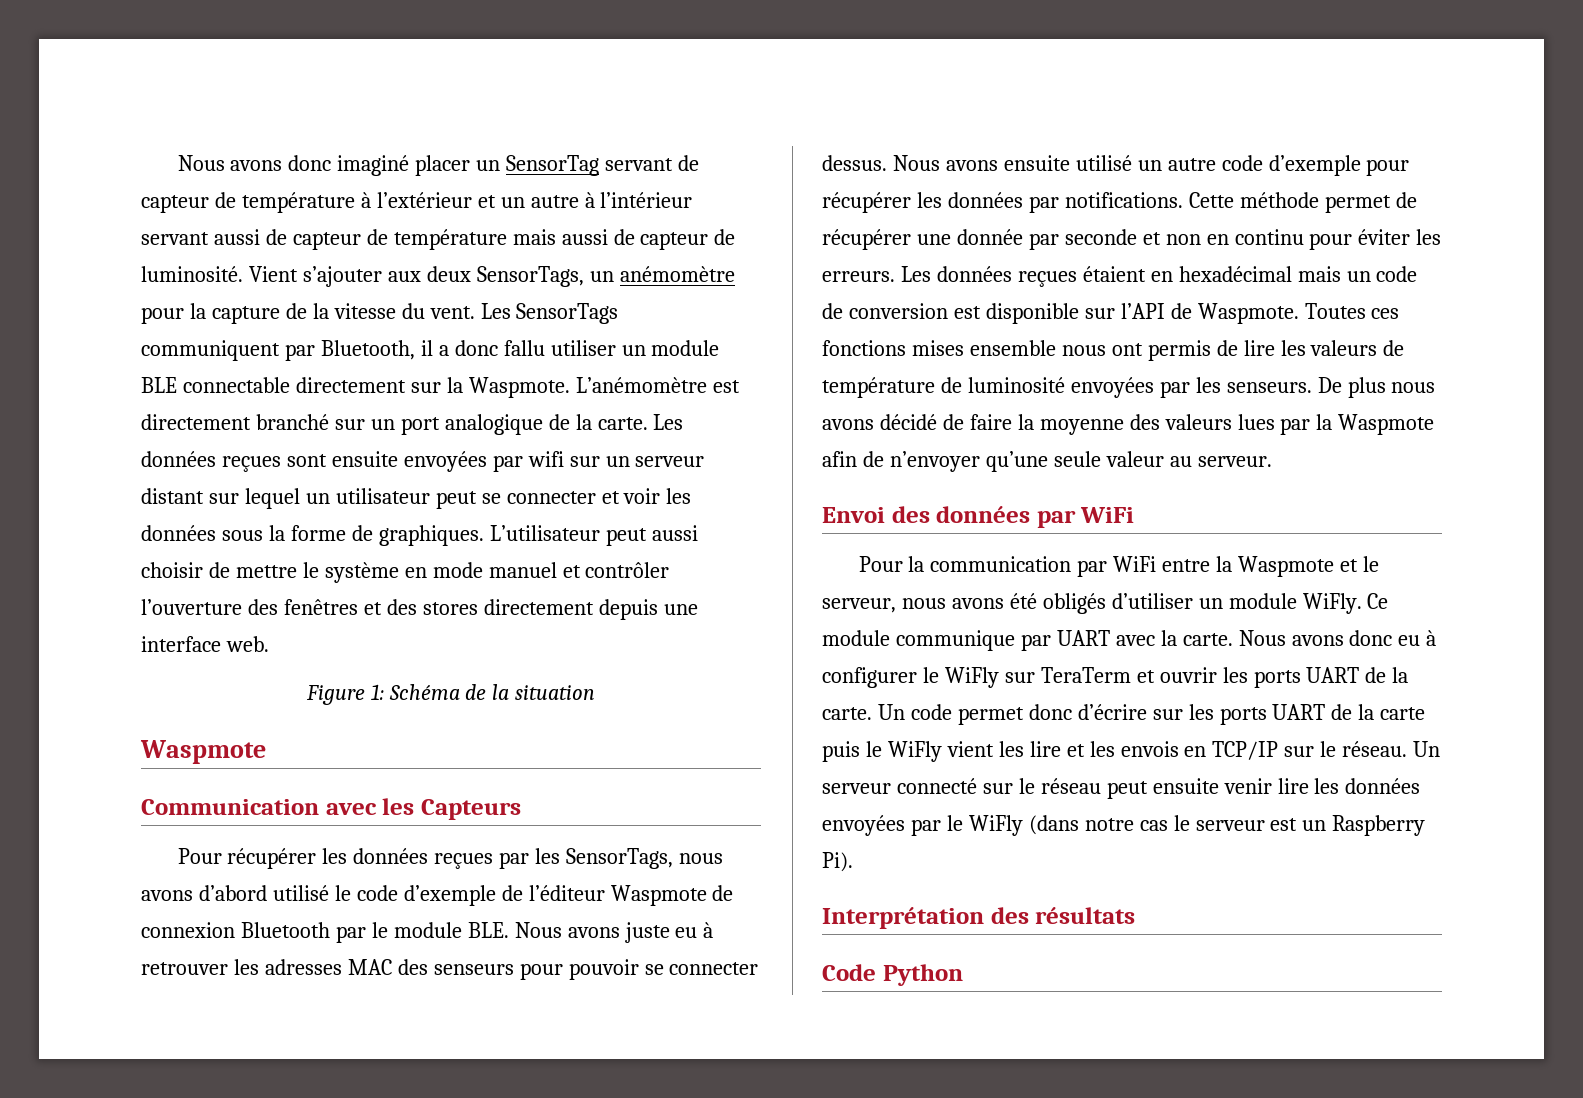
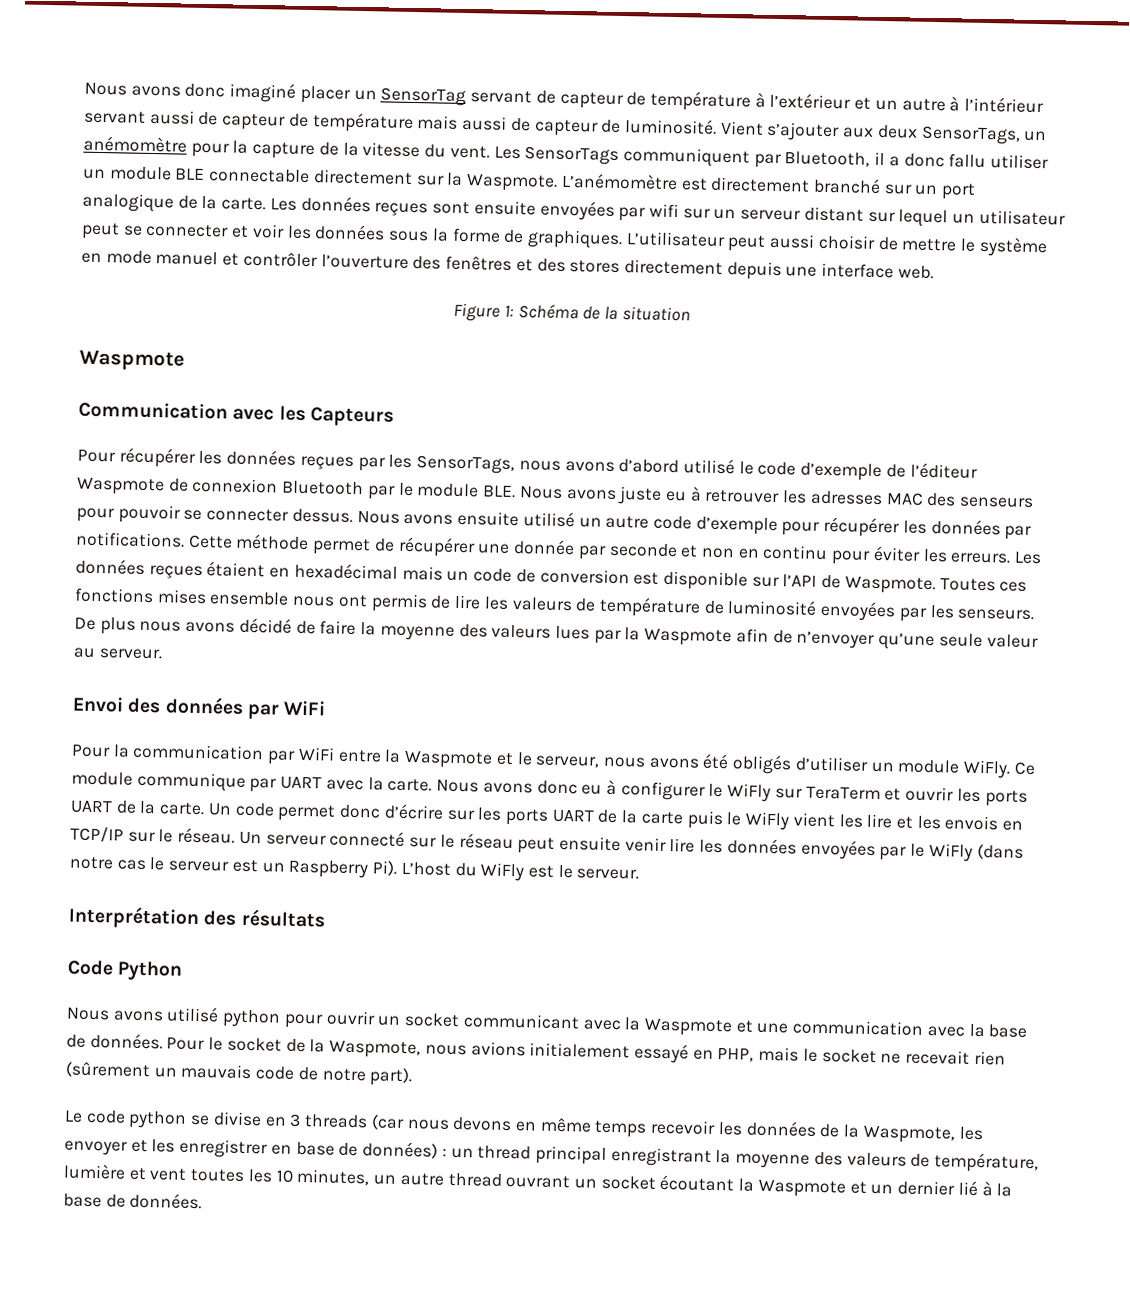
(853, 862) none -> [400,861,640,882] L’host du WiFly est le serveur.
(963, 975) none -> [66,1006,1028,1038] [66,1032,1006,1066] [65,1061,414,1087] [64,1109,983,1144] [64,1138,1040,1174] [63,1163,1013,1198] [63,1192,203,1210] // Nous avons utilisé python pour ouvrir un socket communicant avec la Waspmote et une communication avec la base de données. Pour le socket de la Waspmote, nous avions initialement essayé en PHP, mais le socket ne recevait rien (sûrement un mauvais code de notre part). // Le code python se divise en 3 threads (car nous devons en même temps recevoir les données de la Waspmote, les envoyer et les enregistrer en base de données) : un thread principal enregistrant la moyenne des valeurs de température, lumière et vent toutes les 10 minutes, un autre thread ouvrant un socket écoutant la Waspmote et un dernier lié à la base de données.

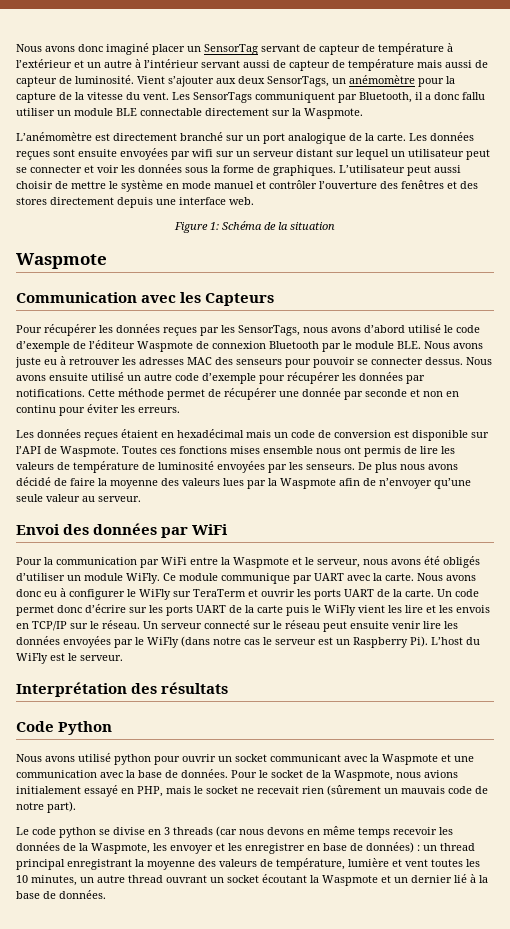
(559, 183) none -> (363, 113) //
(1012, 558) none -> (180, 410) //

